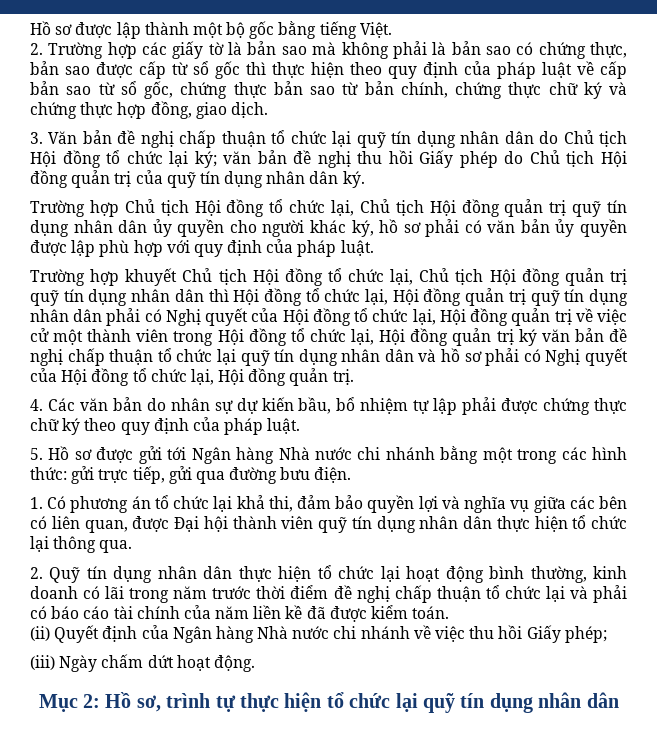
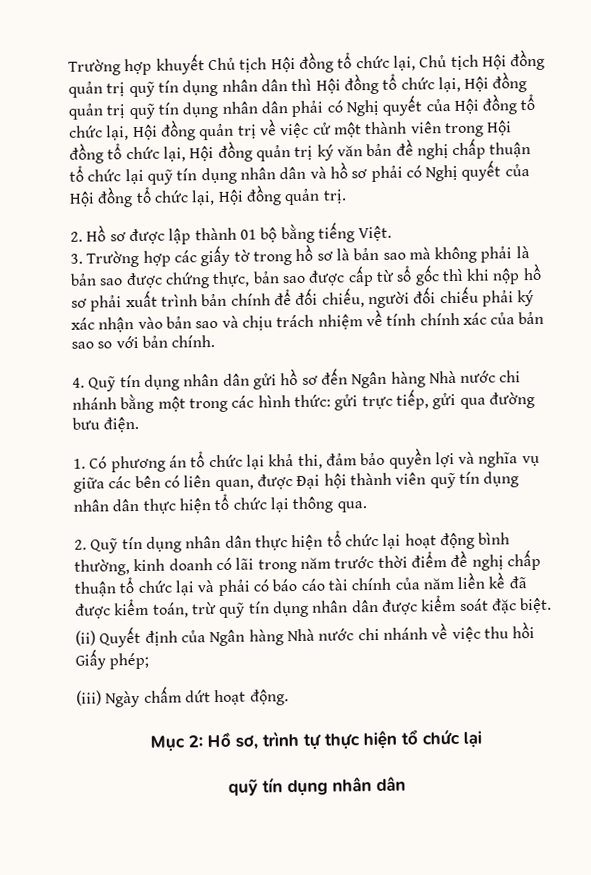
[30,21,392,39] [30,41,628,59] [30,61,627,79] [30,81,627,99] [30,101,268,119] [30,130,628,148] [30,150,627,168] [30,170,365,188] [30,199,627,217] [30,219,627,237] [30,239,374,257] Hồ sơ được lập thành một bộ gốc bằng tiếng Việt. // 2. Trường hợp các giấy tờ là bản sao mà không phải là bản sao có chứng thực, bản sao được cấp từ sổ gốc thì thực hiện theo quy định của pháp luật về cấp bản sao từ sổ gốc, chứng thực bản sao từ bản chính, chứng thực chữ ký và chứng thực hợp đồng, giao dịch. // 3. Văn bản đề nghị chấp thuận tổ chức lại quỹ tín dụng nhân dân do Chủ tịch Hội đồng tổ chức lại ký; văn bản đề nghị thu hồi Giấy phép do Chủ tịch Hội đồng quản trị của quỹ tín dụng nhân dân ký. // Trường hợp Chủ tịch Hội đồng tổ chức lại, Chủ tịch Hội đồng quản trị quỹ tín dụng nhân dân ủy quyền cho người khác ký, hồ sơ phải có văn bản ủy quyền được lập phù hợp với quy định của pháp luật. // -> (68, 67) none
[30,397,627,415] [30,417,301,435] [30,446,187,464] 4. Các văn bản do nhân sự dự kiến bầu, bổ nhiệm tự lập phải được chứng thực chữ ký theo quy định của pháp luật. // 5. Hồ sơ được gửi tới -> [70,222,393,245] [70,244,530,268] [70,263,542,289] [71,286,535,312] [71,309,545,333] [71,334,216,349] [72,368,348,392] 2. Hồ sơ được lập thành 01 bộ bằng tiếng Việt. // 3. Trường hợp các giấy tờ trong hồ sơ là bản sao mà không phải là bản sao được chứng thực, bản sao được cấp từ sổ gốc thì khi nộp hồ sơ phải xuất trình bản chính để đối chiếu, người đối chiếu phải ký xác nhận vào bản sao và chịu trách nhiệm về tính chính xác của bản sao so với bản chính. // 4. Quỹ tín dụng nhân dân gửi hồ sơ đến
[412,606,450,619] toán. -> [152,594,553,618] toán, trừ quỹ tín dụng nhân dân được kiểm soát đặc biệt.
(418, 702) none -> (482, 739) //

